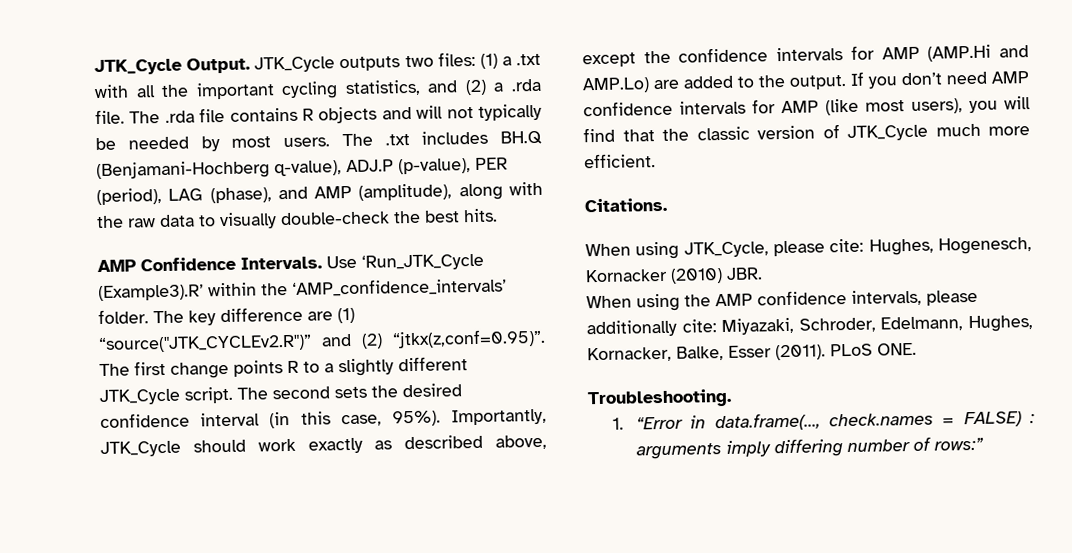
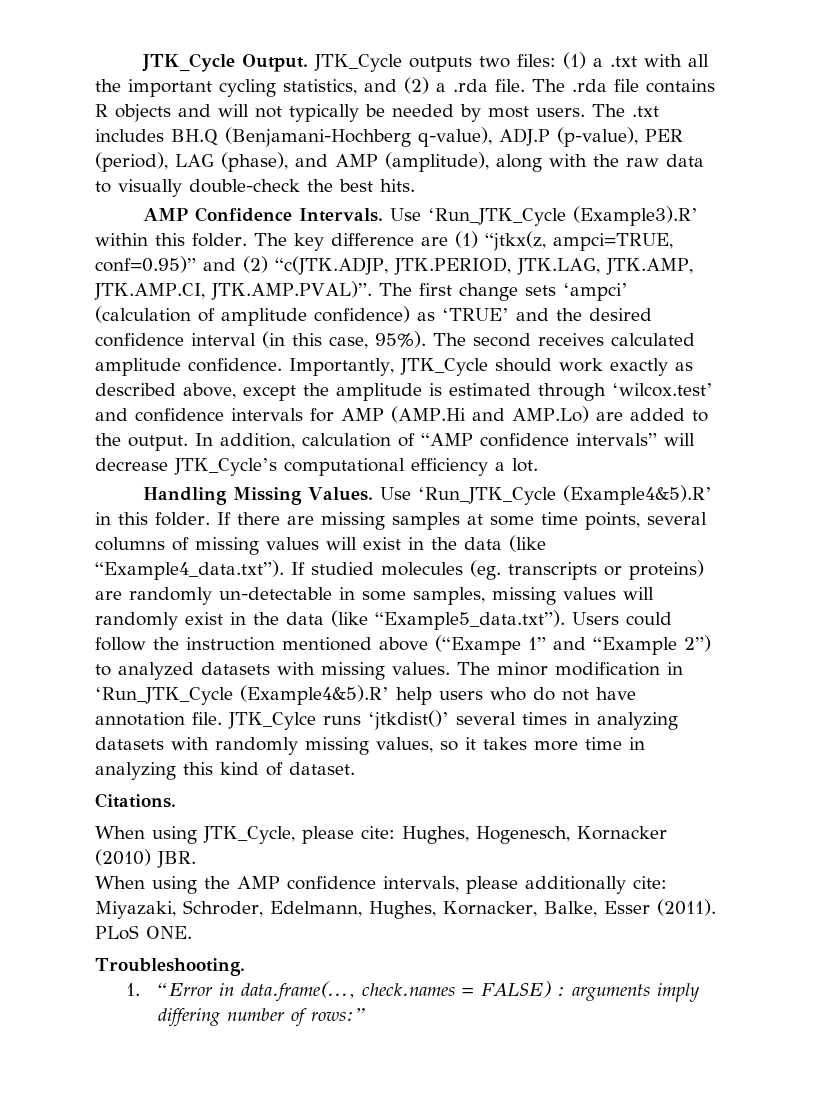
[261,277,507,297] the ‘AMP_confidence_intervals’ -> [155,233,185,246] this
[98,328,546,354] [99,356,468,379] [99,386,367,406] “source("JTK_CYCLEv2.R")” and (2) “jtkx(z,conf=0.95)”. The first change points R to a slightly different JTK_Cycle script. The second sets -> [484,231,673,251] [95,256,693,275] [94,281,628,301] [95,306,549,326] “jtkx(z, ampci=TRUE, conf=0.95)” and (2) “c(JTK.ADJP, JTK.PERIOD, JTK.LAG, JTK.AMP, JTK.AMP.CI, JTK.AMP.PVAL)”. The first change sets ‘ampci’ (calculation of amplitude confidence) as ‘TRUE’ and
(441, 418) none -> [433,333,695,347] [95,358,282,376] The second receives calculated amplitude confidence.
(671, 57) none -> [336,383,713,401] [95,408,128,421] amplitude is estimated through ‘wilcox.test’ and
[850,71,1029,89] [583,96,1031,117] [583,123,1030,143] [584,153,656,169] If you don’t need AMP confidence intervals for AMP (like most users), you will find that the classic version of JTK_Cycle much more efficient. -> [195,433,695,449] [95,458,538,476] [142,485,712,505] [95,512,707,530] [95,535,546,555] [95,560,704,580] [95,587,654,605] [95,610,672,630] [95,635,711,655] [95,662,683,680] [95,685,636,705] [95,710,678,730] [95,737,645,755] [95,762,355,780] In addition, calculation of “AMP confidence intervals” will decrease JTK_Cycle’s computational efficiency a lot. // Handling Missing Values. Use ‘Run_JTK_Cycle (Example4&5).R’ in this folder. If there are missing samples at some time points, several columns of missing values will exist in the data (like “Example4_data.txt”). If studied molecules (eg. transcripts or proteins) are randomly un-detectable in some samples, missing values will randomly exist in the data (like “Example5_data.txt”). Users could follow the instruction mentioned above (“Exampe 1” and “Example 2”) to analyzed datasets with missing values. The minor modification in ‘Run_JTK_Cycle (Example4&5).R’ help users who do not have annotation file. JTK_Cylce runs ‘jtkdist()’ several times in analyzing datasets with randomly missing values, so it takes more time in analyzing this kind of dataset.

